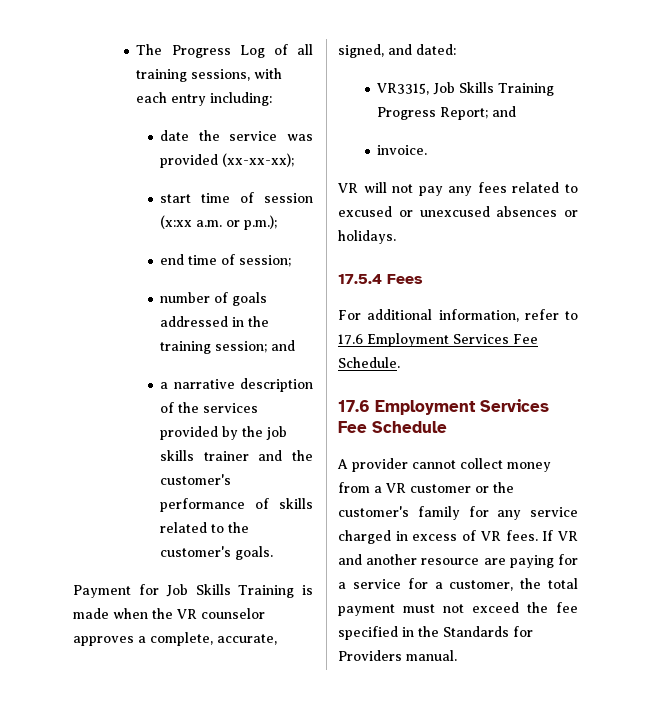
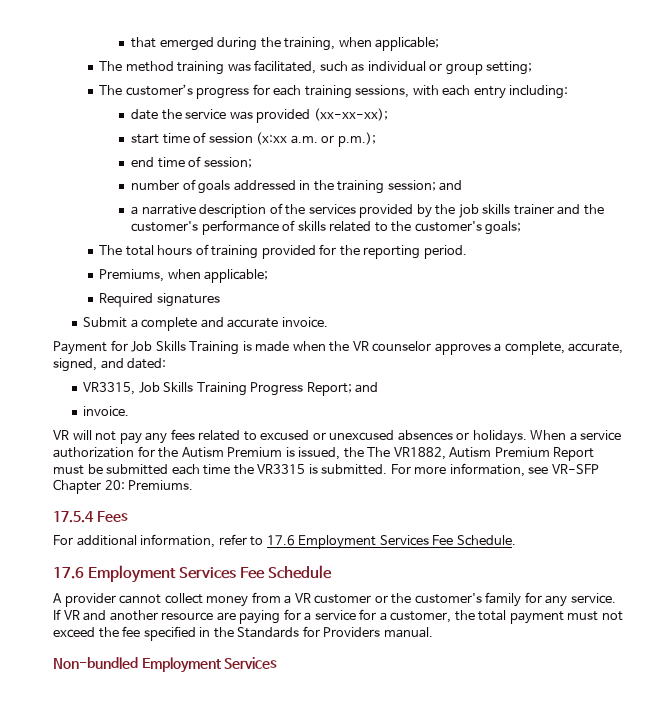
[136,44,313,58] The Progress Log of all -> [131,37,440,51] [99,60,533,75] [99,84,302,99] that emerged during the training, when applicable; // The method training was facilitated, such as individual or group setting; // The customer’s progress for each
[235,546,274,560] goals. -> [485,221,522,235] [99,244,467,259] [99,269,269,283] [99,293,220,307] [83,317,328,331] goals; // The total hours of training provided for the reporting period. // Premiums, when applicable; // Required signatures // Submit a complete and accurate invoice.
(396, 237) none -> [530,430,622,441] [53,446,595,461] [53,463,599,477] [53,479,194,494] When a service authorization for the Autism Premium is issued, the The VR1882, Autism Premium Report must be submitted each time the VR3315 is submitted. For more information, see VR-SFP Chapter 20: Premiums.
[530,507,578,517] [338,530,538,544] service charged in excess of VR fees. -> [570,593,616,604] service.
(457, 655) none -> [53,657,278,673] // Non-bundled Employment Services

